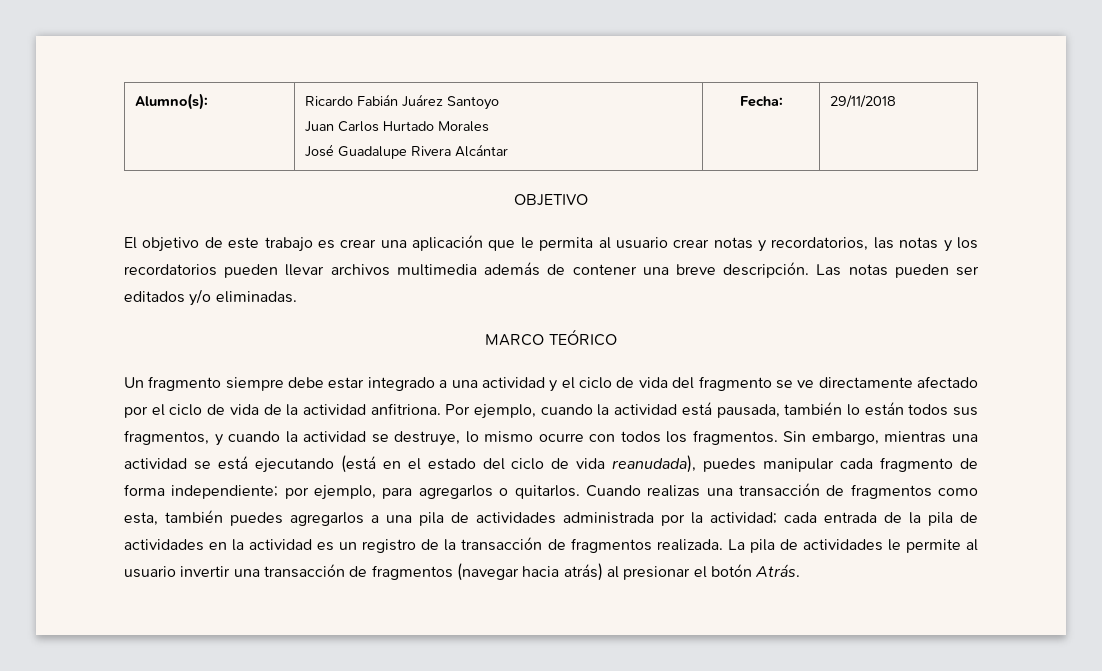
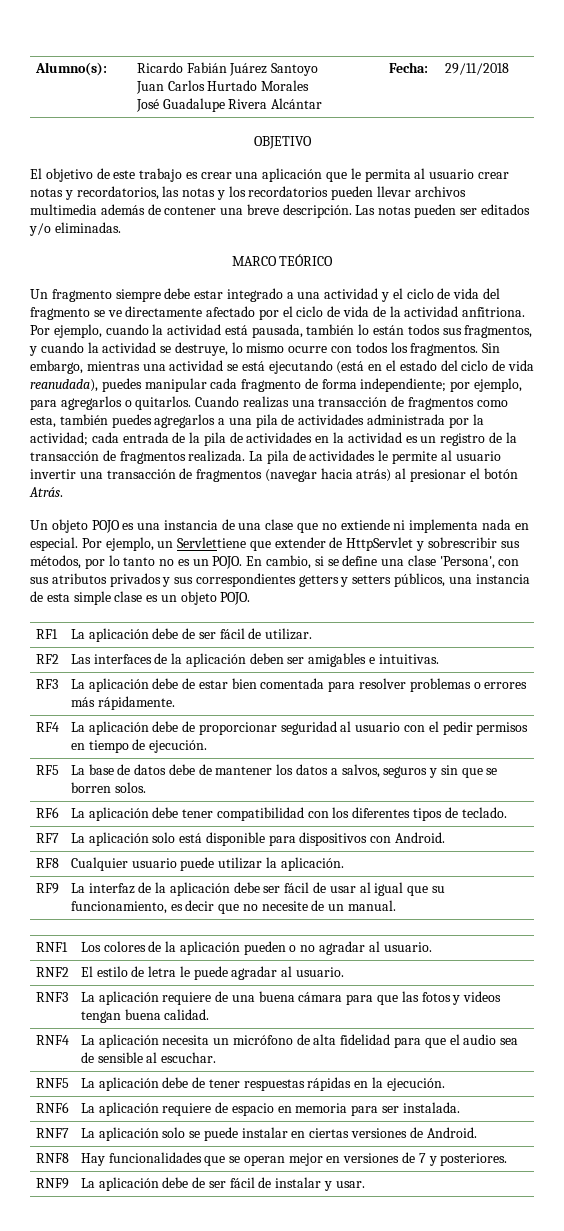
(801, 570) none -> [30,519,529,533] [30,537,520,551] [30,555,520,569] [30,573,530,587] [30,591,251,605] [35,629,58,639] [70,628,313,642] [35,654,59,664] [70,653,439,667] [35,679,58,689] [70,678,528,692] [70,696,175,710] [35,722,59,732] [70,721,529,735] [70,739,208,753] [35,765,59,775] [70,764,498,778] [70,782,146,793] [35,807,59,818] [70,807,507,821] [35,833,59,843] [70,832,445,846] [35,858,59,868] [70,857,344,871] [35,883,59,894] [70,882,445,896] [70,900,396,914] [35,942,68,952] [80,941,432,955] [35,967,69,977] [80,966,344,980] [35,992,68,1002] [80,991,502,1005] [80,1009,210,1023] [35,1035,69,1045] [80,1034,519,1048] [80,1052,217,1063] [35,1078,69,1088] [80,1077,445,1091] [35,1102,69,1113] [80,1102,460,1116] [35,1128,69,1138] [80,1127,477,1141] [35,1153,69,1163] [80,1152,508,1166] [35,1178,69,1189] [80,1177,365,1191] // Un objeto POJO es una instancia de una clase que no extiende ni implementa nada en especial. Por ejemplo, un Servlettiene que extender de HttpServlet y sobrescribir sus métodos, por lo tanto no es un POJO. En cambio, si se define una clase 'Persona', con sus atributos privados y sus correspondientes getters y setters públicos, una instancia de esta simple clase es un objeto POJO. // RF1 | La aplicación debe de ser fácil de utilizar. // RF2 | Las interfaces de la aplicación deben ser amigables e intuitivas. // RF3 | La aplicación debe de estar bien comentada para resolver problemas o errores más rápidamente. // RF4 | La aplicación debe de proporcionar seguridad al usuario con el pedir permisos en tiempo de ejecución. // RF5 | La base de datos debe de mantener los datos a salvos, seguros y sin que se borren solos. // RF6 | La aplicación debe tener compatibilidad con los diferentes tipos de teclado. // RF7 | La aplicación solo está disponible para dispositivos con Android. // RF8 | Cualquier usuario puede utilizar la aplicación. // RF9 | La interfaz de la aplicación debe ser fácil de usar al igual que su funcionamiento, es decir que no necesite de un manual. // RNF1 | Los colores de la aplicación pueden o no agradar al usuario. // RNF2 | El estilo de letra le puede agradar al usuario. // RNF3 | La aplicación requiere de una buena cámara para que las fotos y videos tengan buena calidad. // RNF4 | La aplicación necesita un micrófono de alta fidelidad para que el audio sea de sensible al escuchar. // RNF5 | La aplicación debe de tener respuestas rápidas en la ejecución. // RNF6 | La aplicación requiere de espacio en memoria para ser instalada. // RNF7 | La aplicación solo se puede instalar en ciertas versiones de Android. // RNF8 | Hay funcionalidades que se operan mejor en versiones de 7 y posteriores. // RNF9 | La aplicación debe de ser fácil de instalar y usar.

